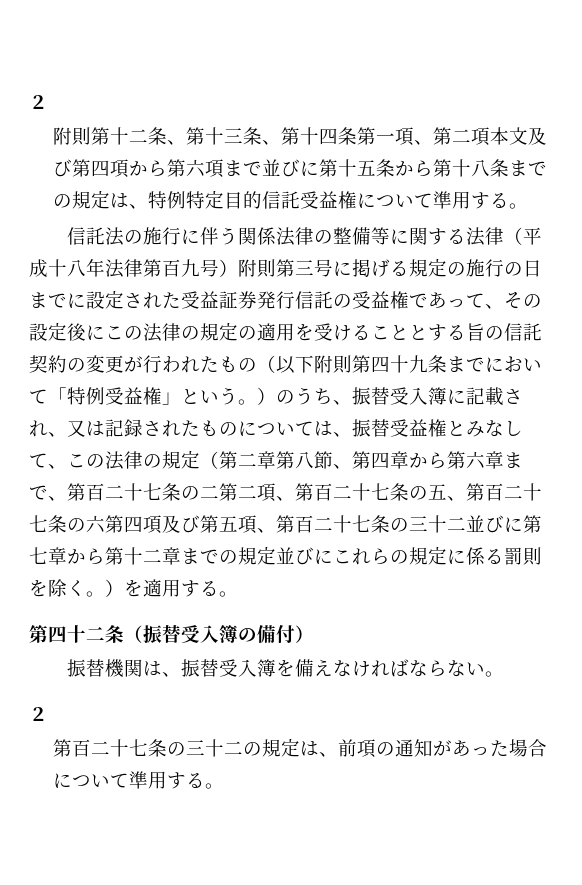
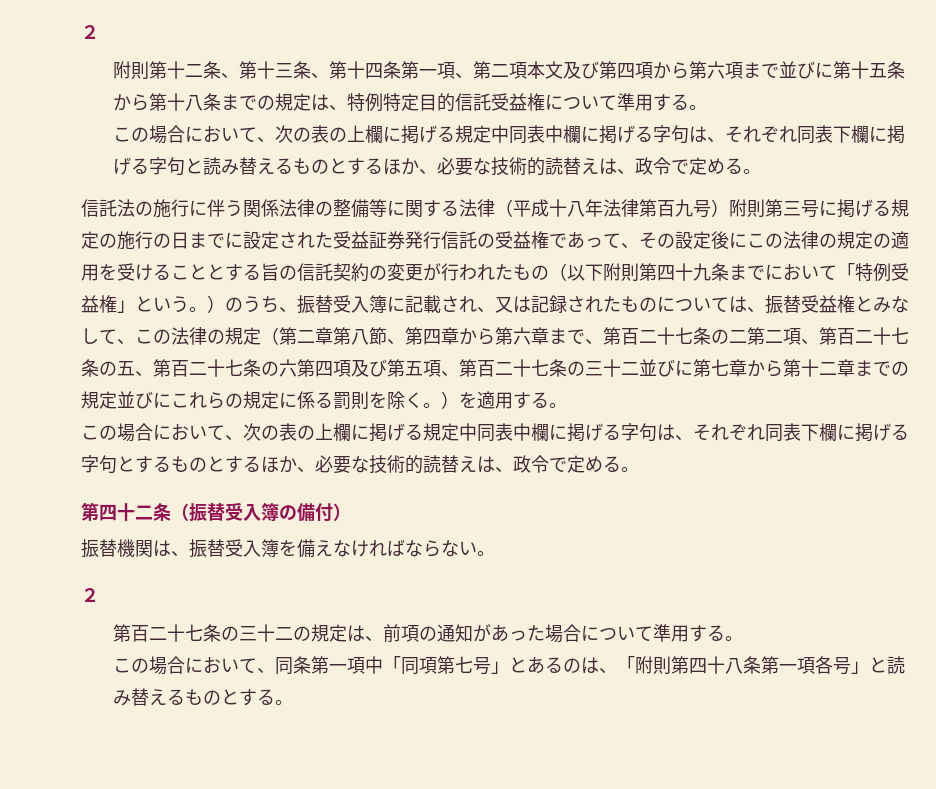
(529, 206) none -> [112,125,905,144] [112,157,761,176] // この場合において、次の表の上欄に掲げる規定中同表中欄に掲げる字句は、それぞれ同表下欄に掲げる字句と読み替えるものとするほか、必要な技術的読替えは、政令で定める。
(238, 594) none -> [81,423,909,442] [81,455,639,474] // この場合において、次の表の上欄に掲げる規定中同表中欄に掲げる字句は、それぞれ同表下欄に掲げる字句とするものとするほか、必要な技術的読替えは、政令で定める。
(225, 786) none -> [112,656,905,675] [112,688,293,706] // この場合において、同条第一項中「同項第七号」とあるのは、「附則第四十八条第一項各号」と読み替えるものとする。

